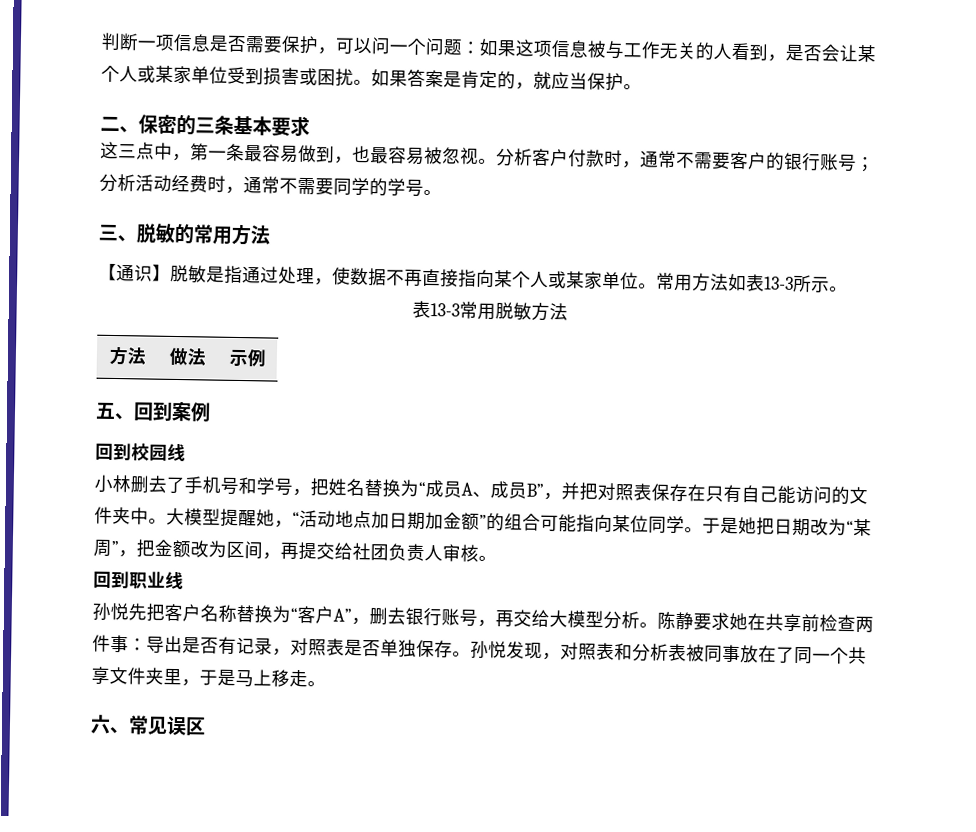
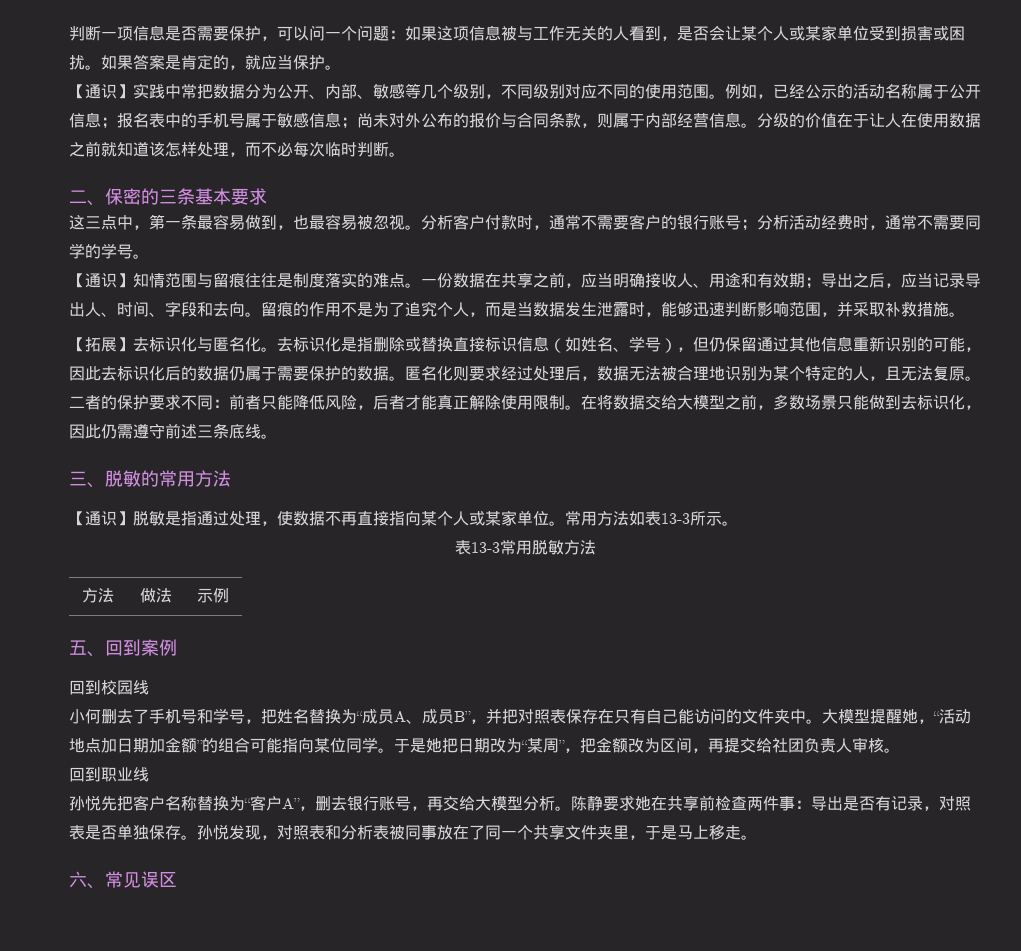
(642, 87) none -> [69,83,981,99] [69,112,981,129] [69,141,405,157] // 【通识】实践中常把数据分为公开、内部、敏感等几个级别，不同级别对应不同的使用范围。例如，已经公示的活动名称属于公开信息；报名表中的手机号属于敏感信息；尚未对外公布的报价与合同条款，则属于内部经营信息。分级的价值在于让人在使用数据之前就知道该怎样处理，而不必每次临时判断。
(442, 192) none -> [69,272,981,289] [69,301,965,317] [69,336,981,353] [69,365,981,381] [69,394,981,410] [69,423,277,439] // 【通识】知情范围与留痕往往是制度落实的难点。一份数据在共享之前，应当明确接收人、用途和有效期；导出之后，应当记录导出人、时间、字段和去向。留痕的作用不是为了追究个人，而是当数据发生泄露时，能够迅速判断影响范围，并采取补救措施。 // 【拓展】去标识化与匿名化。去标识化是指删除或替换直接标识信息（如姓名、学号），但仍保留通过其他信息重新识别的可能，因此去标识化后的数据仍属于需要保护的数据。匿名化则要求经过处理后，数据无法被合理地识别为某个特定的人，且无法复原。二者的保护要求不同：前者只能降低风险，后者才能真正解除使用限制。在将数据交给大模型之前，多数场景只能做到去标识化，因此仍需遵守前述三条底线。
[112,474,132,493] 林 -> [85,709,101,724] 何

